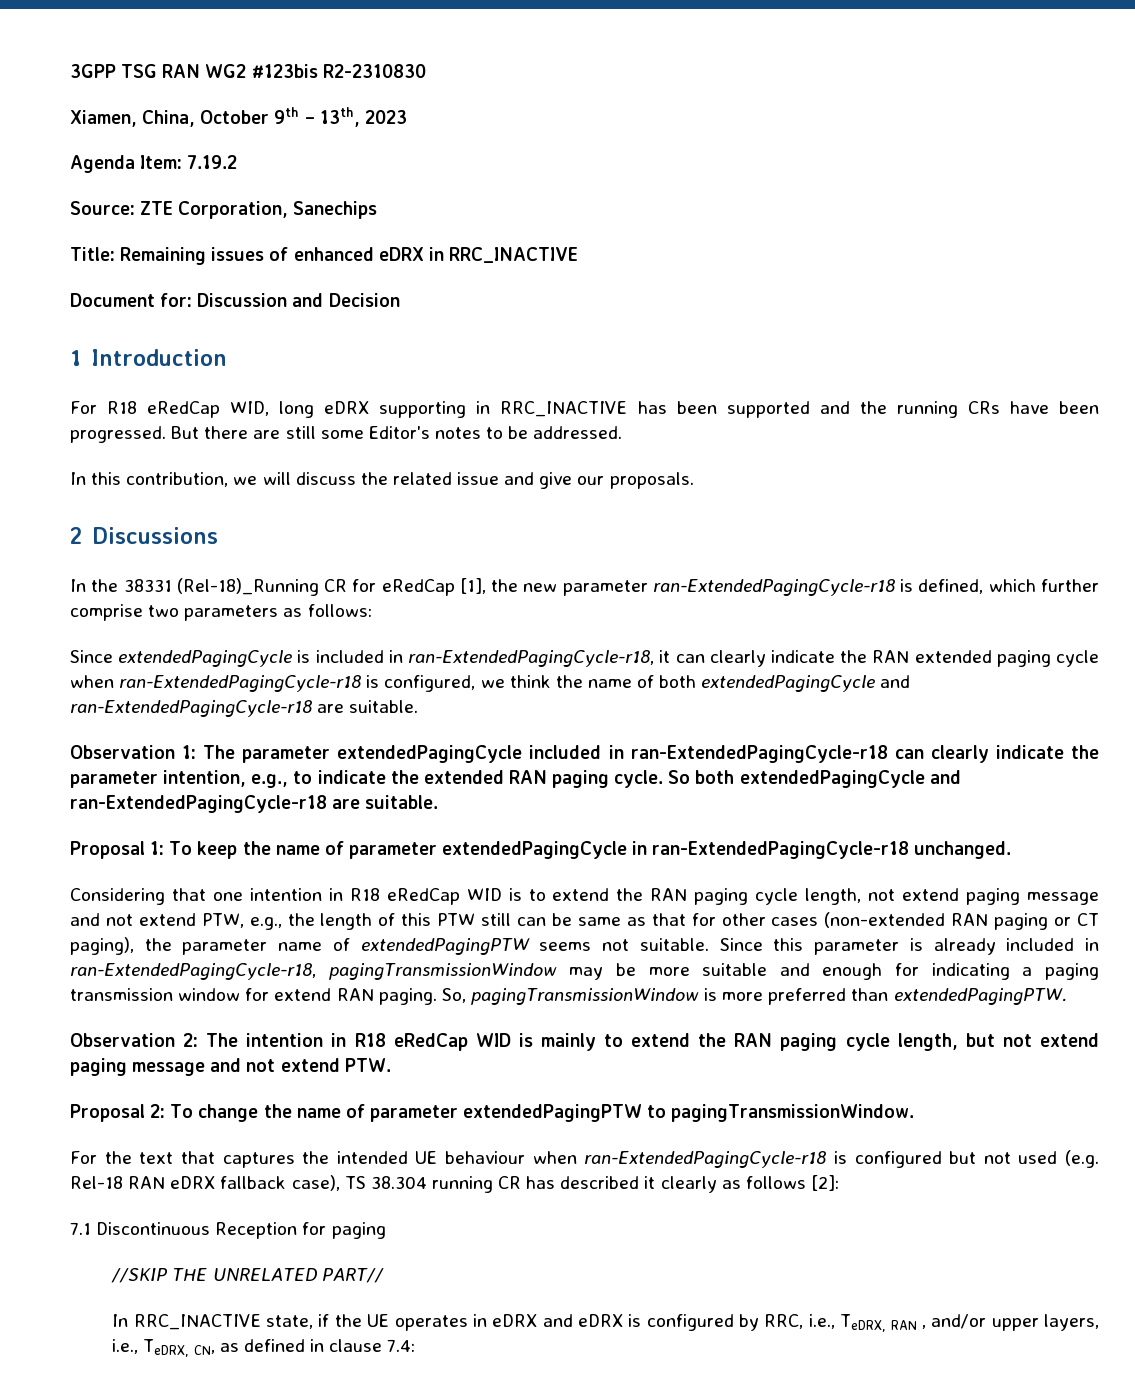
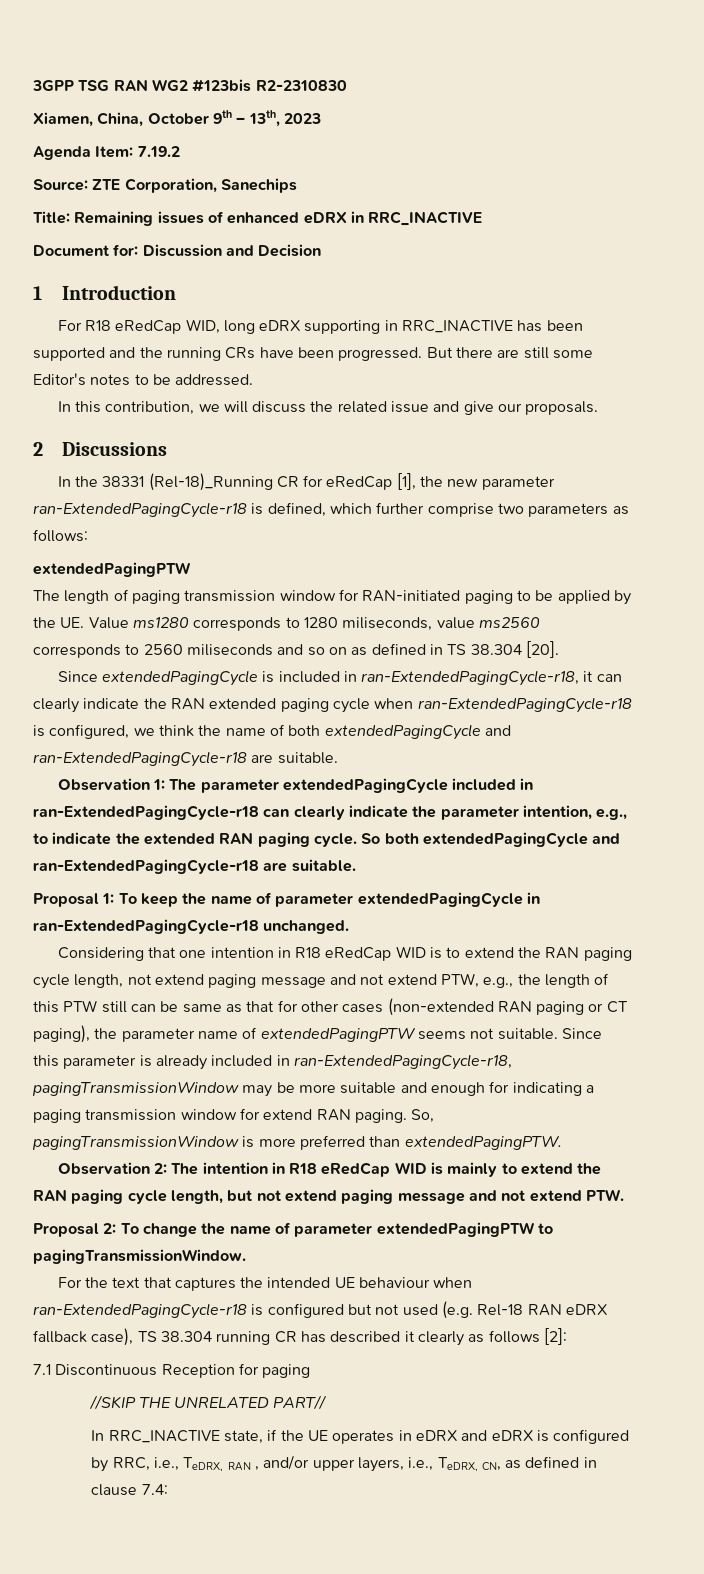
(372, 610) none -> [33,562,191,577] [33,589,631,605] [33,617,540,631] [33,641,559,658] // extendedPagingPTW // The length of paging transmission window for RAN-initiated paging to be applied by the UE. Value ms1280 corresponds to 1280 miliseconds, value ms2560 corresponds to 2560 miliseconds and so on as defined in TS 38.304 [20].

